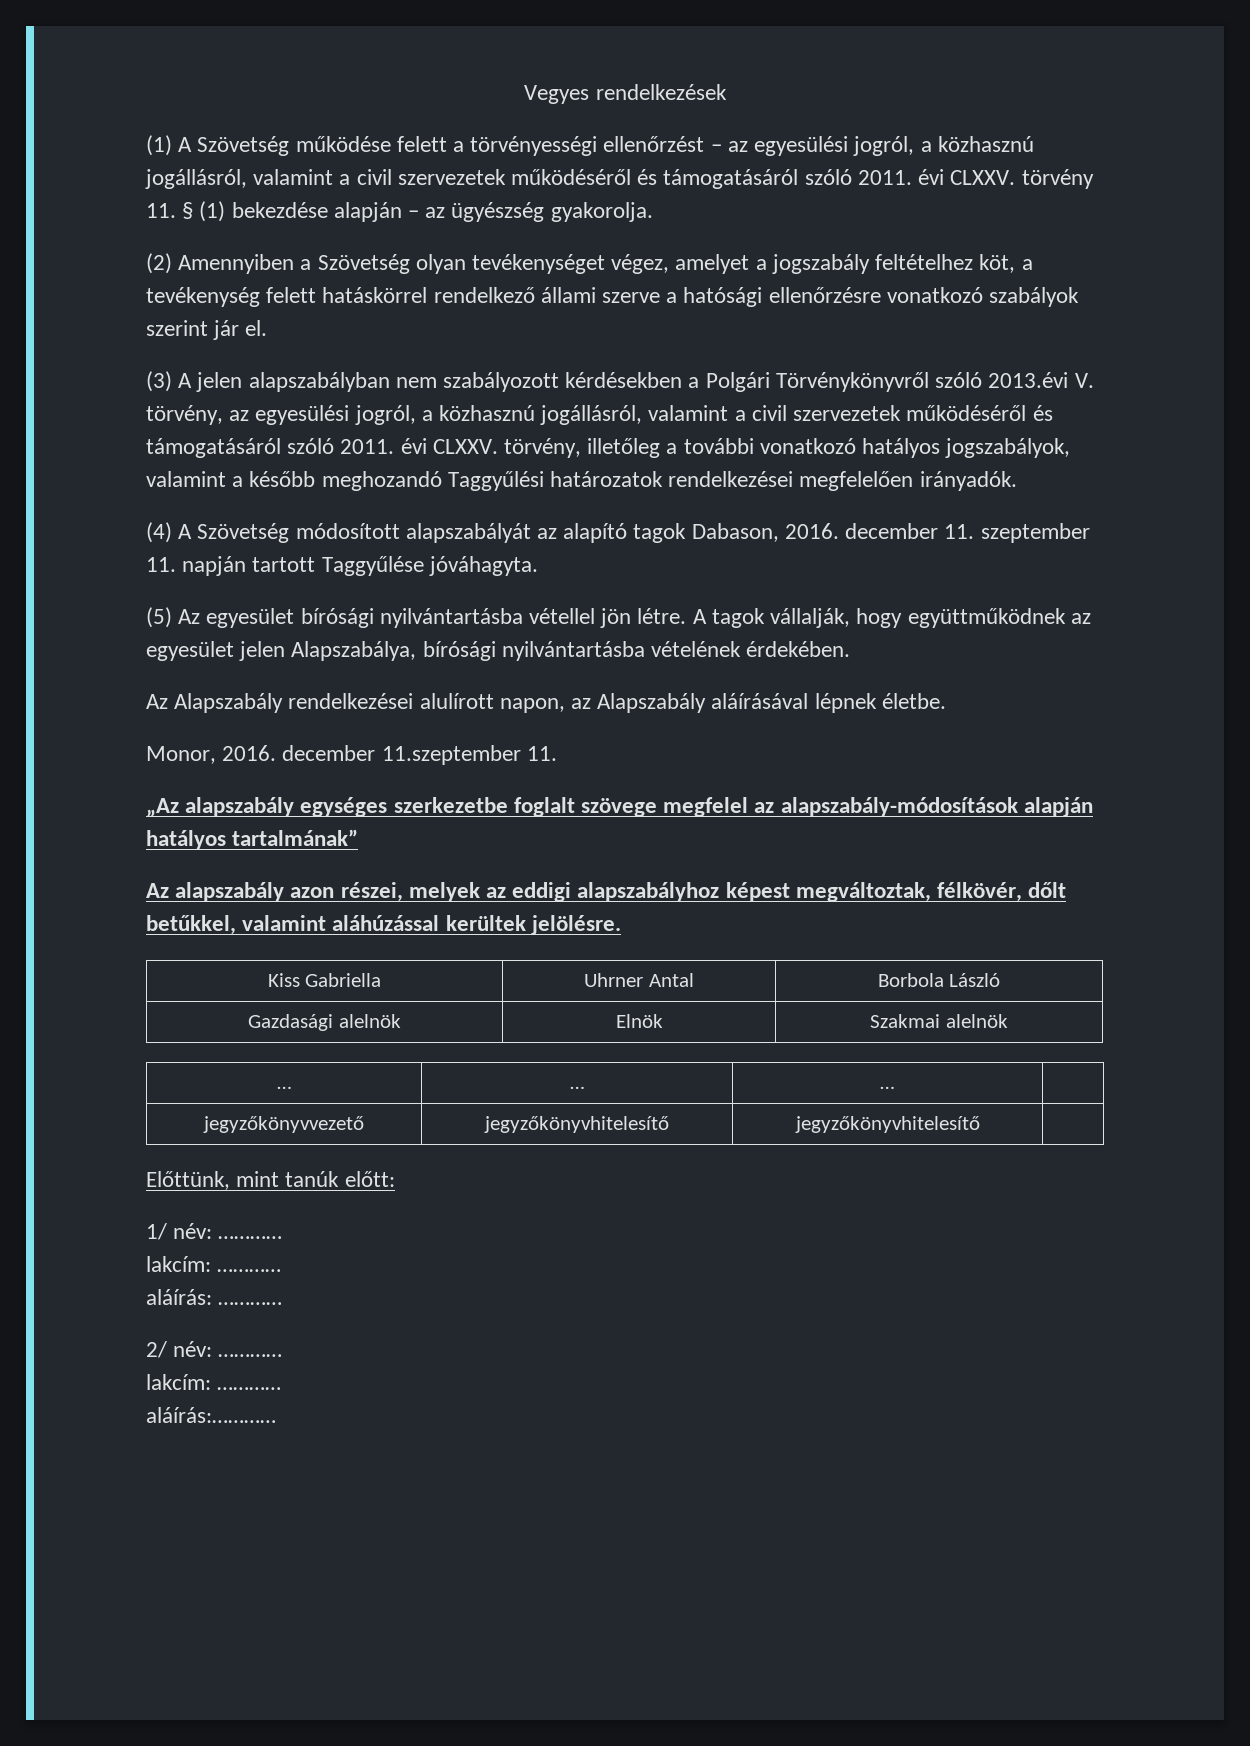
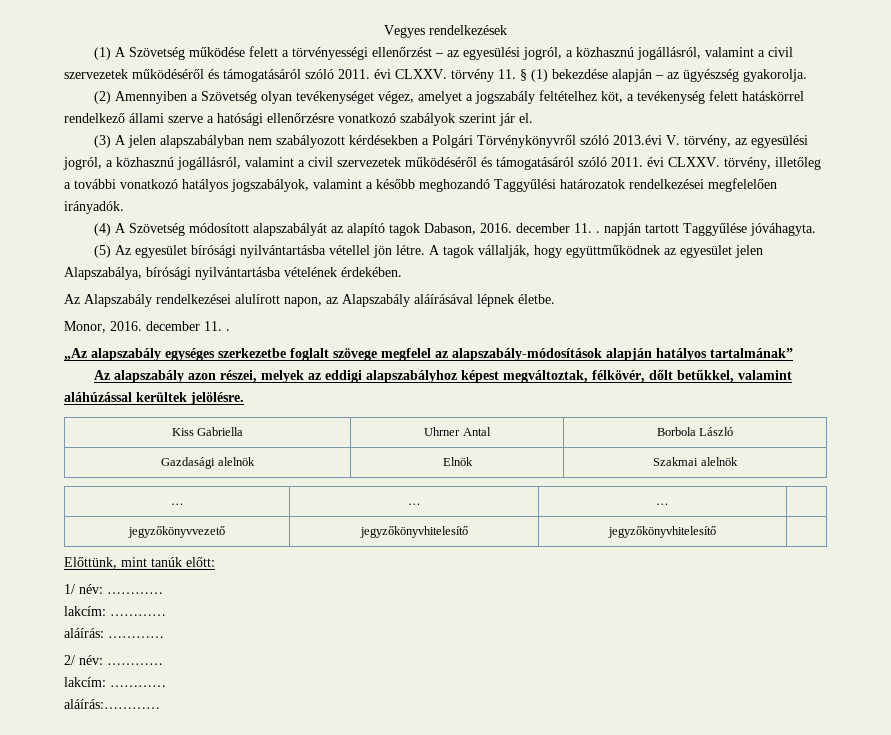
[980,523,1090,543] [146,557,176,572] szeptember 11. -> [596,231,601,233] .
[381,745,557,765] 11.szeptember 11. -> [204,321,230,331] 11. .

